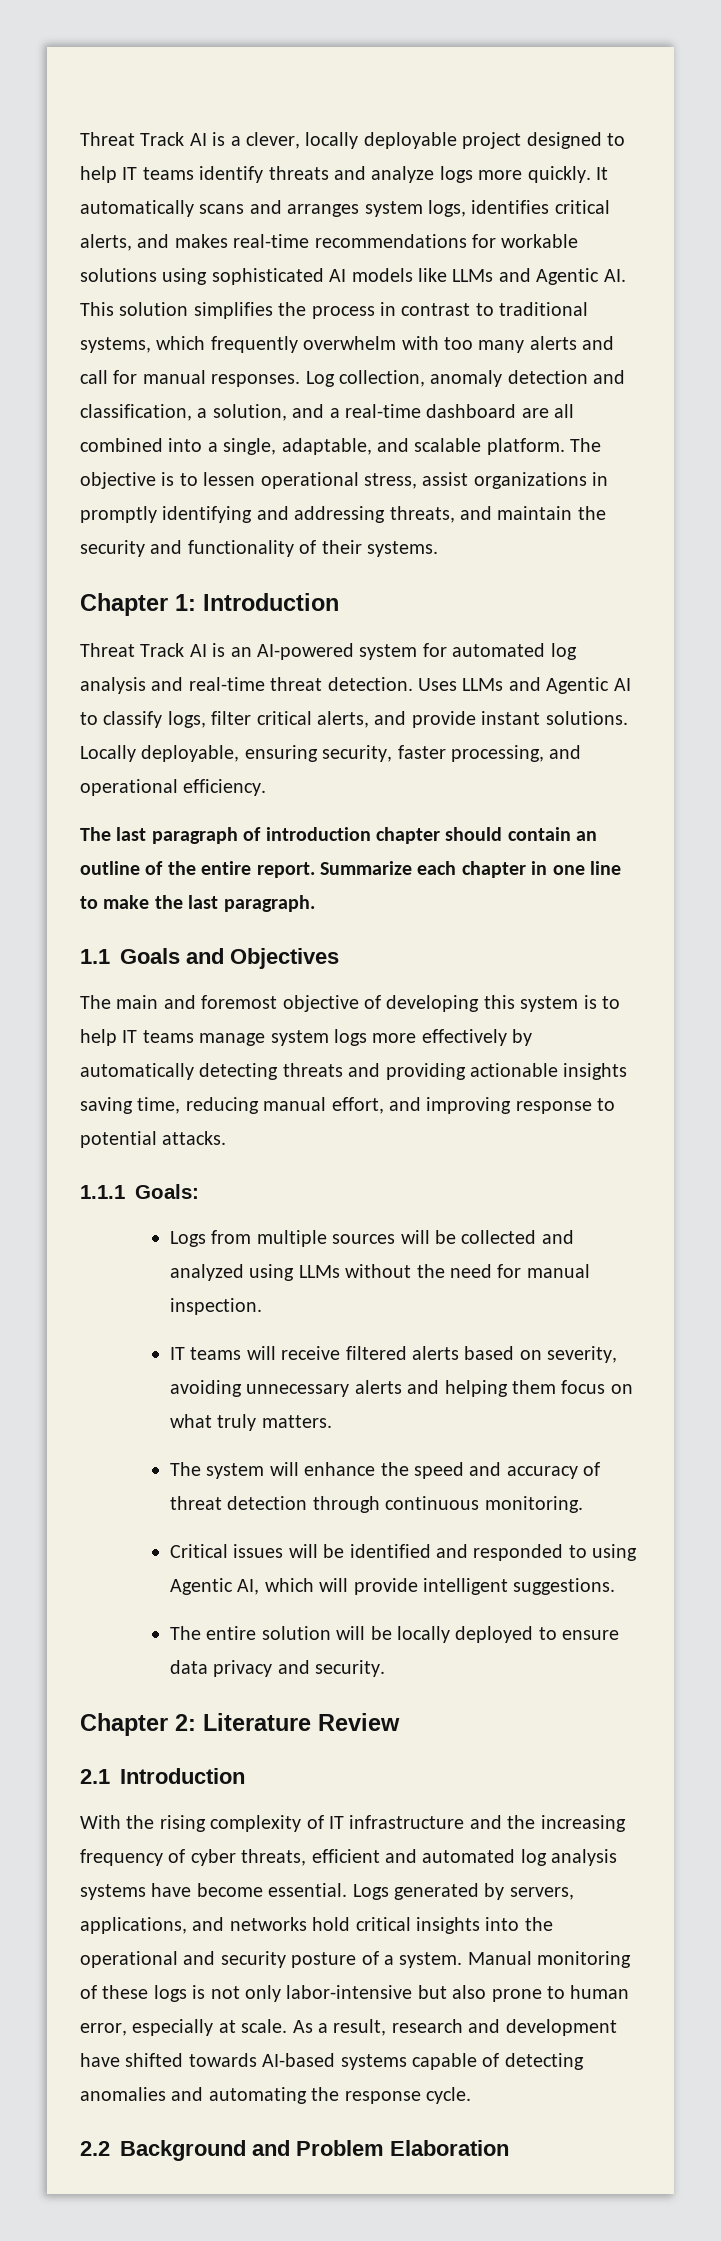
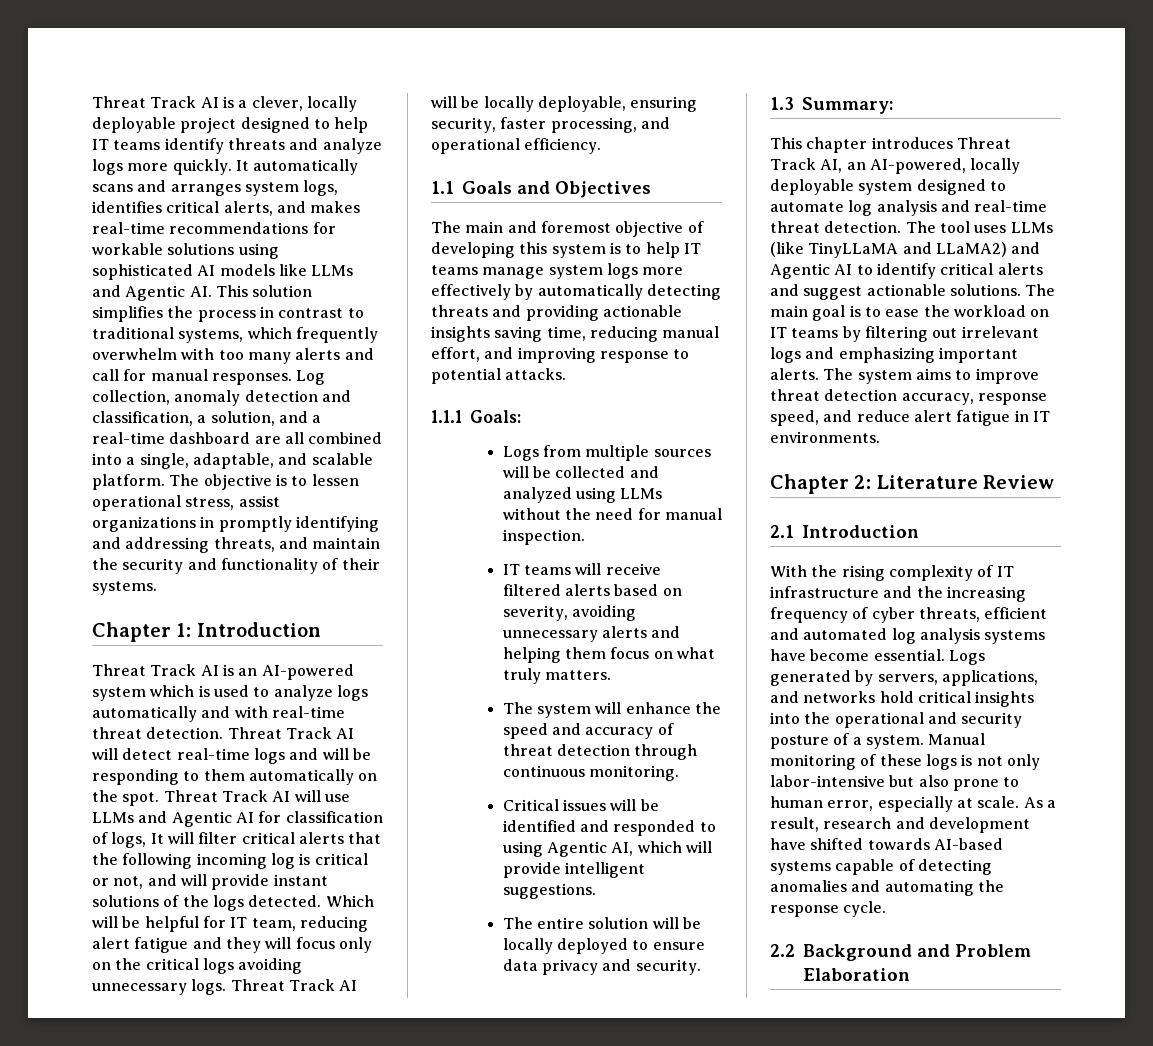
[422,643,577,660] [80,677,631,694] [80,711,628,728] [80,745,136,762] for automated log analysis and real-time threat detection. Uses LLMs and Agentic AI to classify logs, filter critical alerts, and provide instant solutions. Locally -> [150,685,368,701] [92,706,345,722] [92,727,355,739] [92,748,371,764] [92,769,378,785] [92,790,350,806] [92,811,383,827] [92,832,382,848] [92,853,368,869] [92,874,328,890] [92,895,374,911] [92,916,368,932] [92,937,372,953] [92,958,303,974] [92,979,358,995] [431,96,534,112] which is used to analyze logs automatically and with real-time threat detection. Threat Track AI will detect real-time logs and will be responding to them automatically on the spot. Threat Track AI will use LLMs and Agentic AI for classification of logs, It will filter critical alerts that the following incoming log is critical or not, and will provide instant solutions of the logs detected. Which will be helpful for IT team, reducing alert fatigue and they will focus only on the critical logs avoiding unnecessary logs. Threat Track AI will be locally
[80,827,598,844] [80,861,621,878] [80,895,315,912] // The last paragraph of introduction chapter should contain an outline of the entire report. Summarize each chapter in one line to make the last paragraph. -> (602, 146) none
(386, 1668) none -> [770,97,894,114] [770,137,1011,153] [770,158,1021,174] [770,179,1006,195] [770,200,1048,216] [770,221,1053,233] [770,242,1041,258] [770,263,1043,279] [770,284,1056,300] [770,305,1050,321] [770,326,1039,342] [770,347,1018,363] [770,368,1039,384] [770,389,1047,405] [770,410,1050,426] [770,431,880,443] // 1.3 Summary: // This chapter introduces Threat Track AI, an AI-powered, locally deployable system designed to automate log analysis and real-time threat detection. The tool uses LLMs (like TinyLLaMA and LLaMA2) and Agentic AI to identify critical alerts and suggest actionable solutions. The main goal is to ease the workload on IT teams by filtering out irrelevant logs and emphasizing important alerts. The system aims to improve threat detection accuracy, response speed, and reduce alert fatigue in IT environments.

